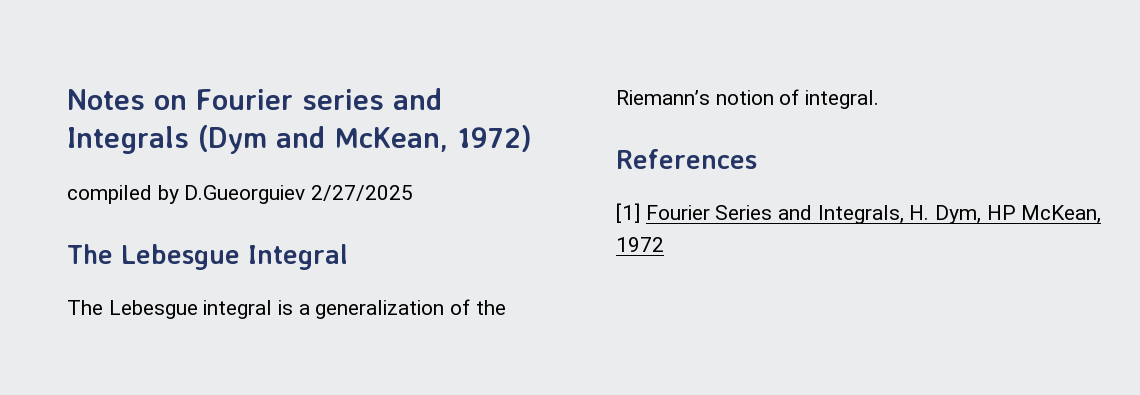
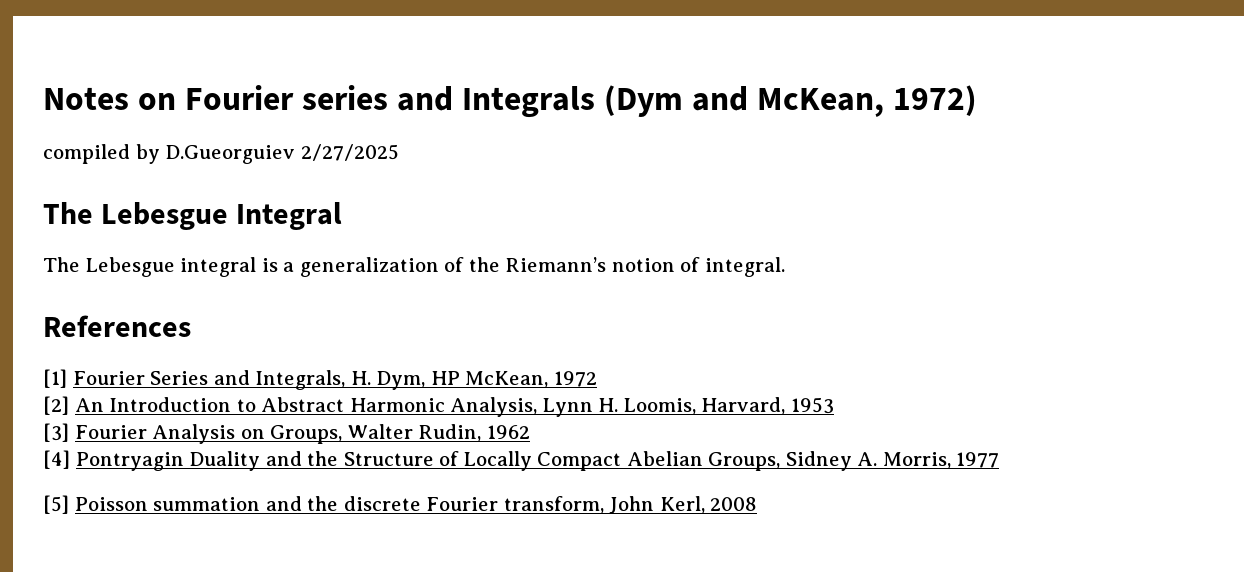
(664, 244) none -> [43,396,834,417] [43,423,530,444] [43,450,1000,471] [43,495,758,514] // [2] An Introduction to Abstract Harmonic Analysis, Lynn H. Loomis, Harvard, 1953 // [3] Fourier Analysis on Groups, Walter Rudin, 1962 // [4] Pontryagin Duality and the Structure of Locally Compact Abelian Groups, Sidney A. Morris, 1977 // [5] Poisson summation and the discrete Fourier transform, John Kerl, 2008

